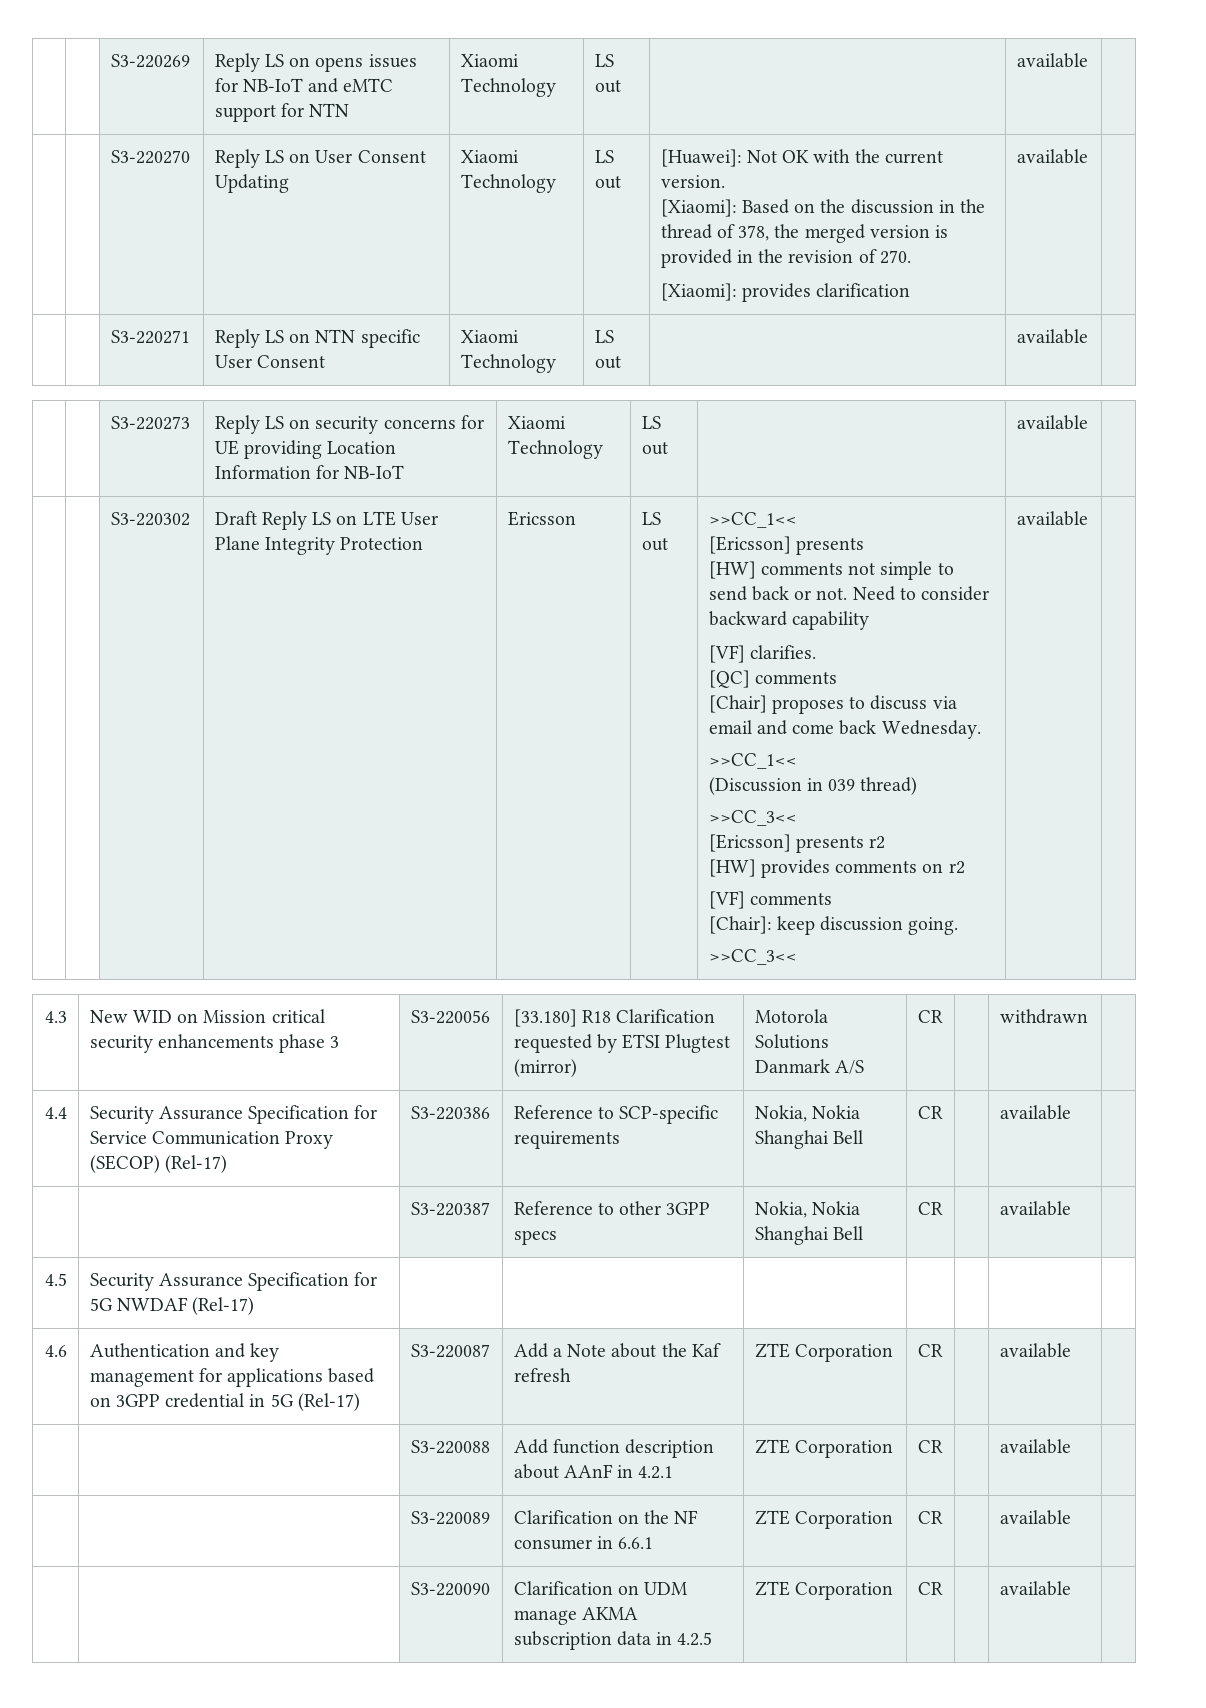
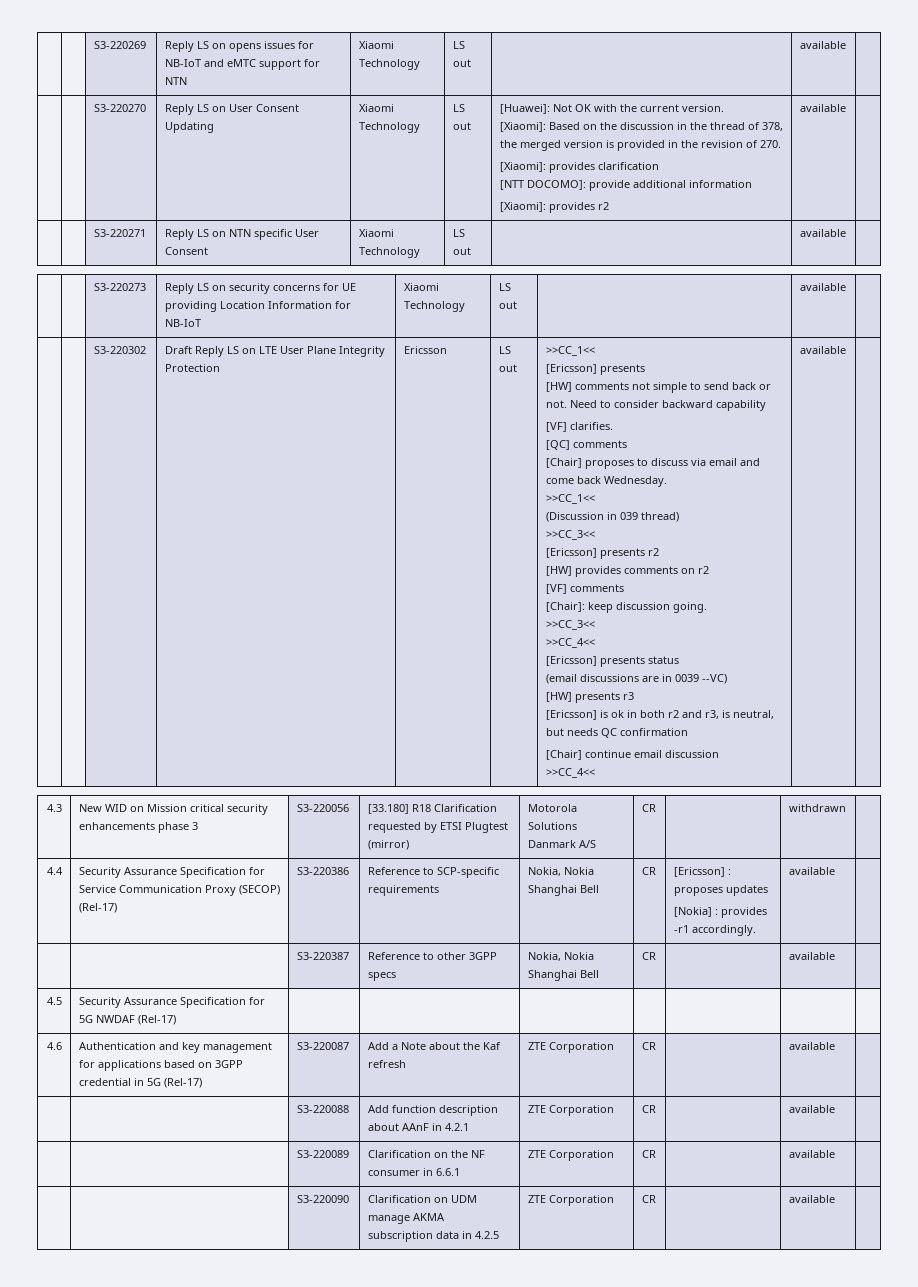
(911, 290) none -> [499,180,752,191] [499,202,609,213] // [NTT DOCOMO]: provide additional information // [Xiaomi]: provides r2
(797, 957) none -> [545,638,595,648] [545,656,679,667] [545,674,727,684] [545,692,634,703] [545,710,774,720] [545,728,688,738] [545,750,719,760] [545,768,595,778] // >>CC_4<< // [Ericsson] presents status // (email discussions are in 0039 --VC) // [HW] presents r3 // [Ericsson] is ok in both r2 and r3, is neutral, but needs QC confirmation // [Chair] continue email discussion // >>CC_4<<
(943, 1112) none -> [673,867,731,877] [673,885,768,896] [673,907,767,918] [673,925,756,936] [Ericsson] : proposes updates // [Nokia] : provides -r1 accordingly.

